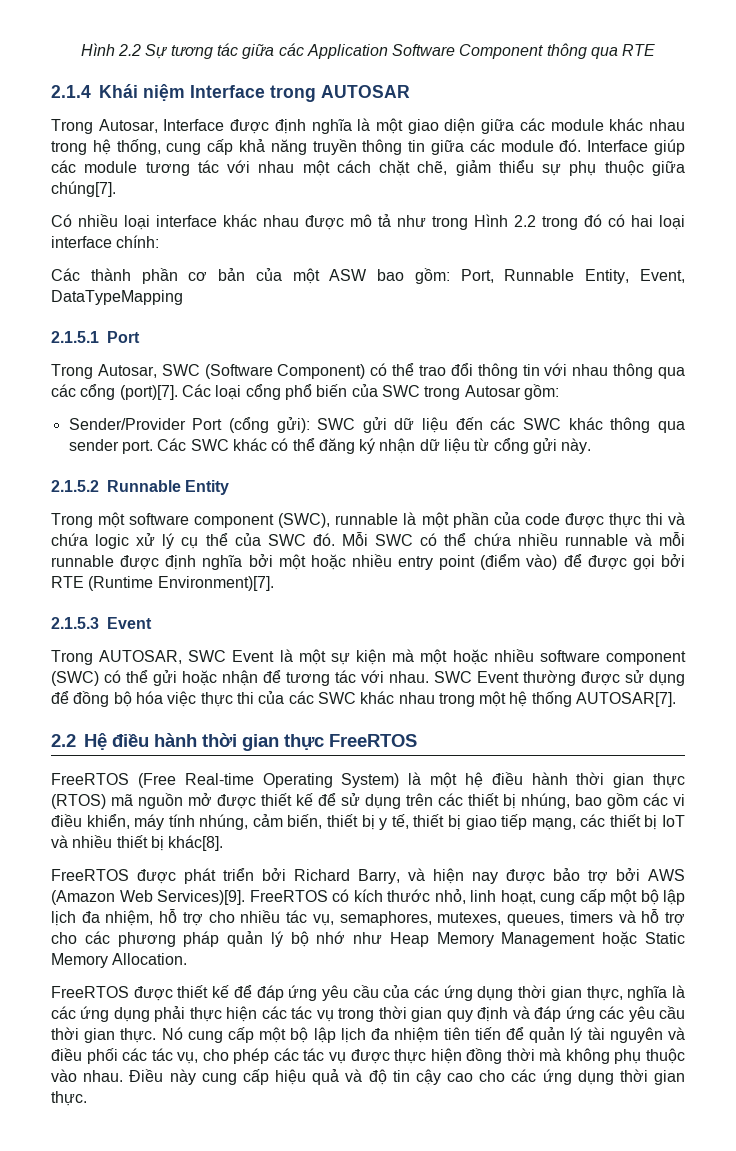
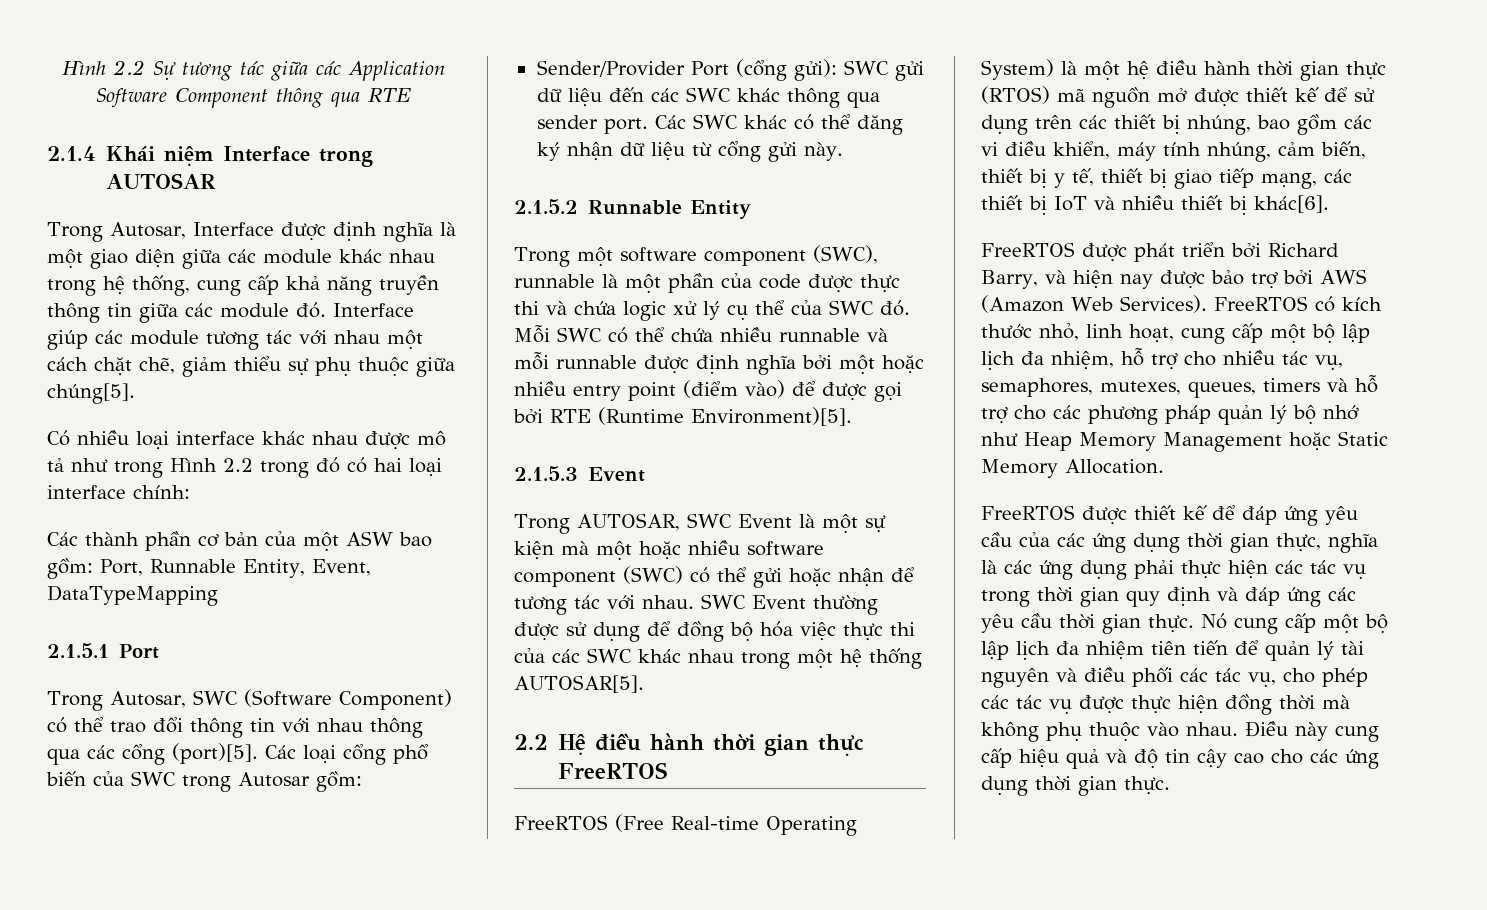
[51,181,116,197] chúng[7]. -> [47,383,135,404] chúng[5].
[119,385,178,400] (port)[7]. -> [172,743,258,764] (port)[5].
[157,576,274,591] Environment)[7]. -> [691,407,852,426] Environment)[5].
[576,692,677,707] AUTOSAR[7]. -> [514,675,644,693] AUTOSAR[5].
[168,835,224,851] khác[8]. -> [1254,195,1329,213] khác[6].
[157,890,245,905] Services)[9]. -> [1119,295,1207,313] Services).

